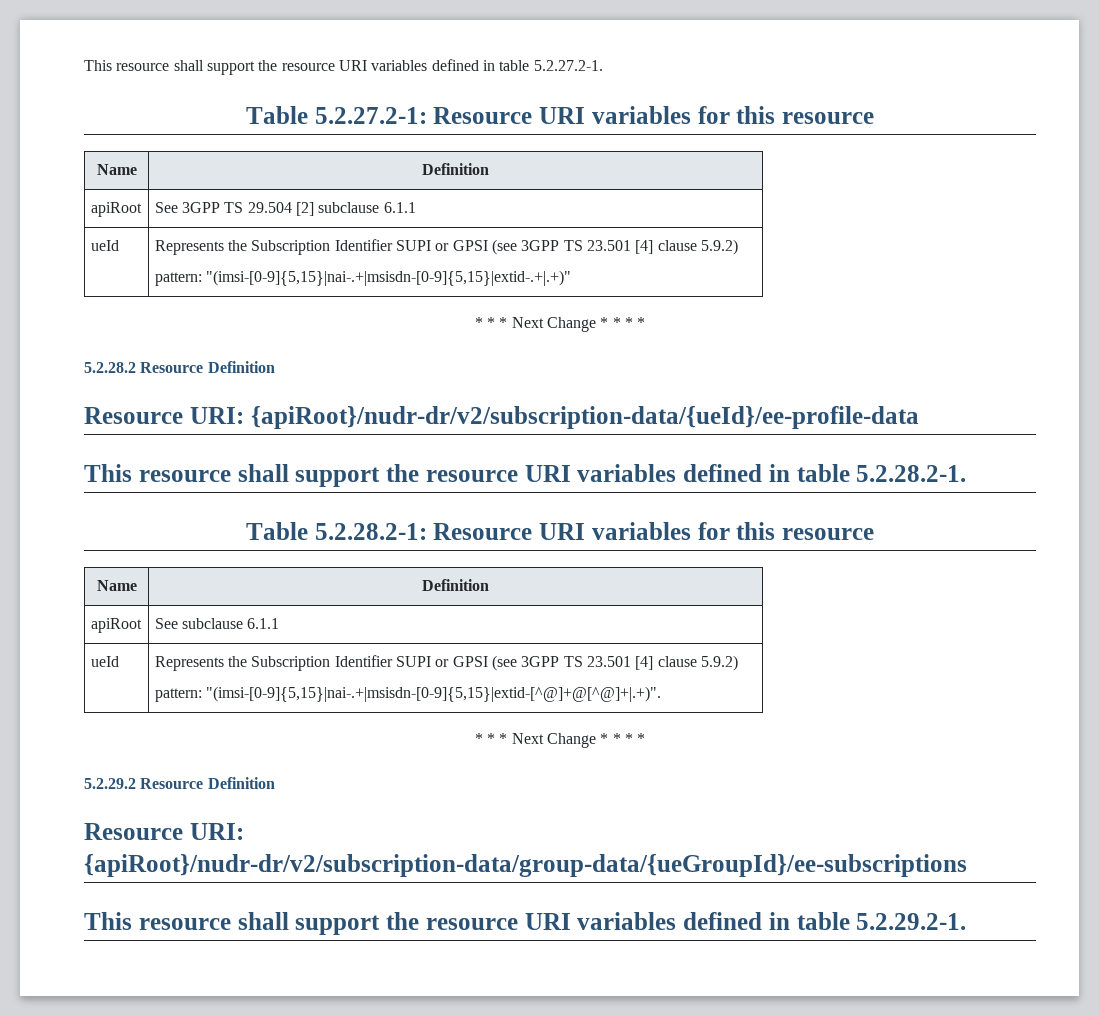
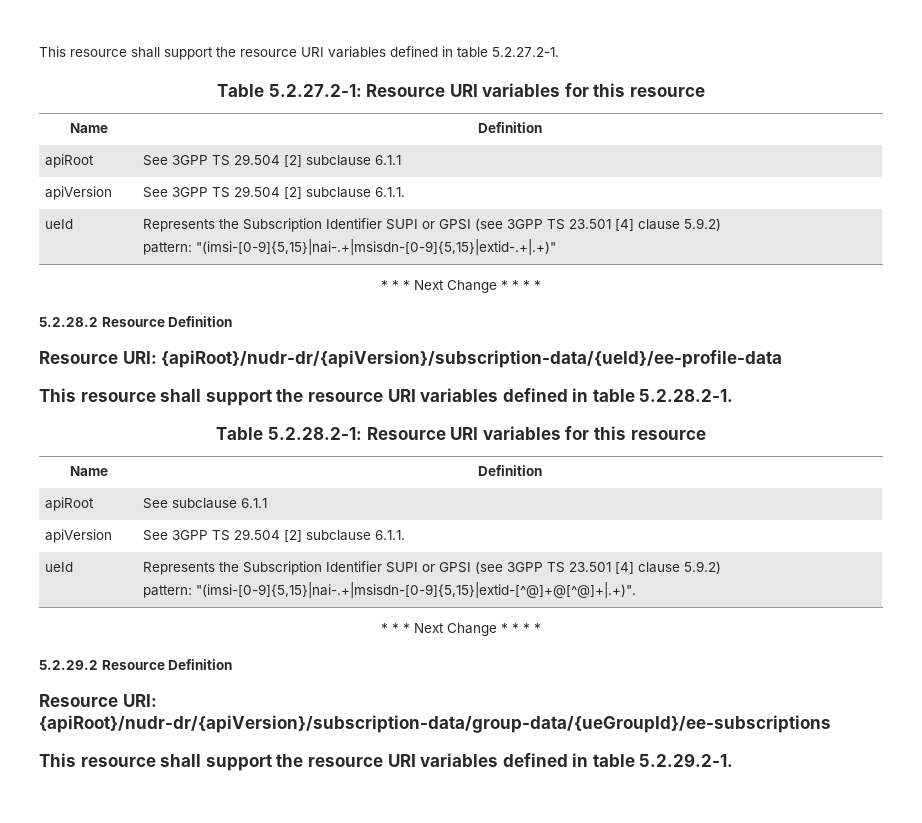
(416, 207) none -> [44,186,112,200] [142,186,405,199] // apiVersion | See 3GPP TS 29.504 [2] subclause 6.1.1.
[250,406,919,429] {apiRoot}/nudr-dr/v2/subscription-data/{ueId}/ee-profile-data -> [161,350,783,368] {apiRoot}/nudr-dr/{apiVersion}/subscription-data/{ueId}/ee-profile-data
(280, 623) none -> [44,529,112,543] [142,529,405,542] // apiVersion | See 3GPP TS 29.504 [2] subclause 6.1.1.
[84,854,967,877] {apiRoot}/nudr-dr/v2/subscription-data/group-data/{ueGroupId}/ee-subscriptions -> [39,715,831,733] {apiRoot}/nudr-dr/{apiVersion}/subscription-data/group-data/{ueGroupId}/ee-subscriptions

